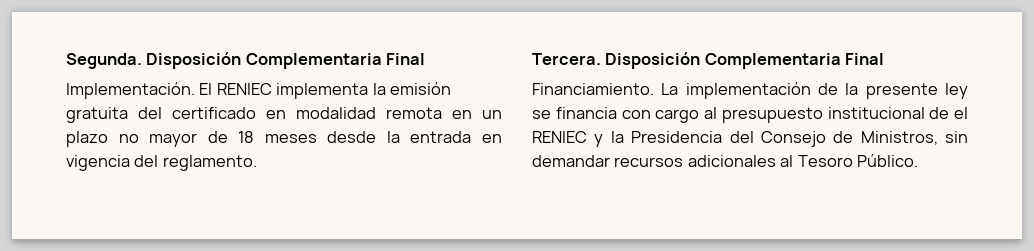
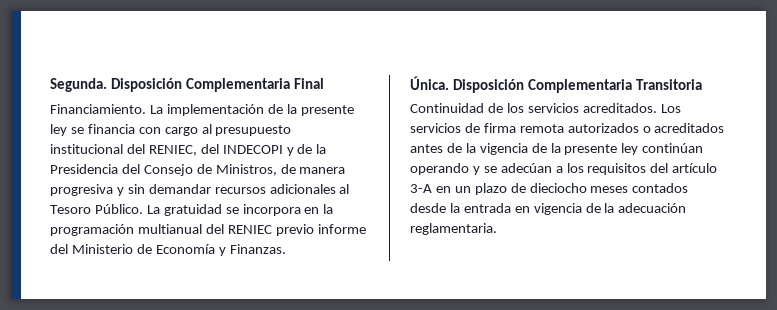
[66,82,452,99] [66,107,502,123] [66,131,502,147] [66,155,257,171] [532,52,885,69] // Implementación. El RENIEC implementa la emisión gratuita del certificado en modalidad remota en un plazo no mayor de 18 meses desde la entrada en vigencia del reglamento. // Tercera. Disposición Complementaria Final -> (324, 83) none
[929,107,968,119] [532,131,604,147] de el RENIEC y -> [126,144,313,156] del RENIEC, del INDECOPI y de
(938, 138) none -> [280,164,346,174] [50,184,124,196] de manera progresiva y
(919, 160) none -> [146,204,334,216] [50,224,366,236] [50,244,286,256] [410,76,702,93] [410,103,681,113] [410,123,725,133] [410,143,704,155] [410,163,718,175] [410,183,689,195] [410,203,687,215] [410,223,497,235] La gratuidad se incorpora en la programación multianual del RENIEC previo informe del Ministerio de Economía y Finanzas. // Única. Disposición Complementaria Transitoria // Continuidad de los servicios acreditados. Los servicios de firma remota autorizados o acreditados antes de la vigencia de la presente ley continúan operando y se adecúan a los requisitos del artículo 3-A en un plazo de dieciocho meses contados desde la entrada en vigencia de la adecuación reglamentaria.

